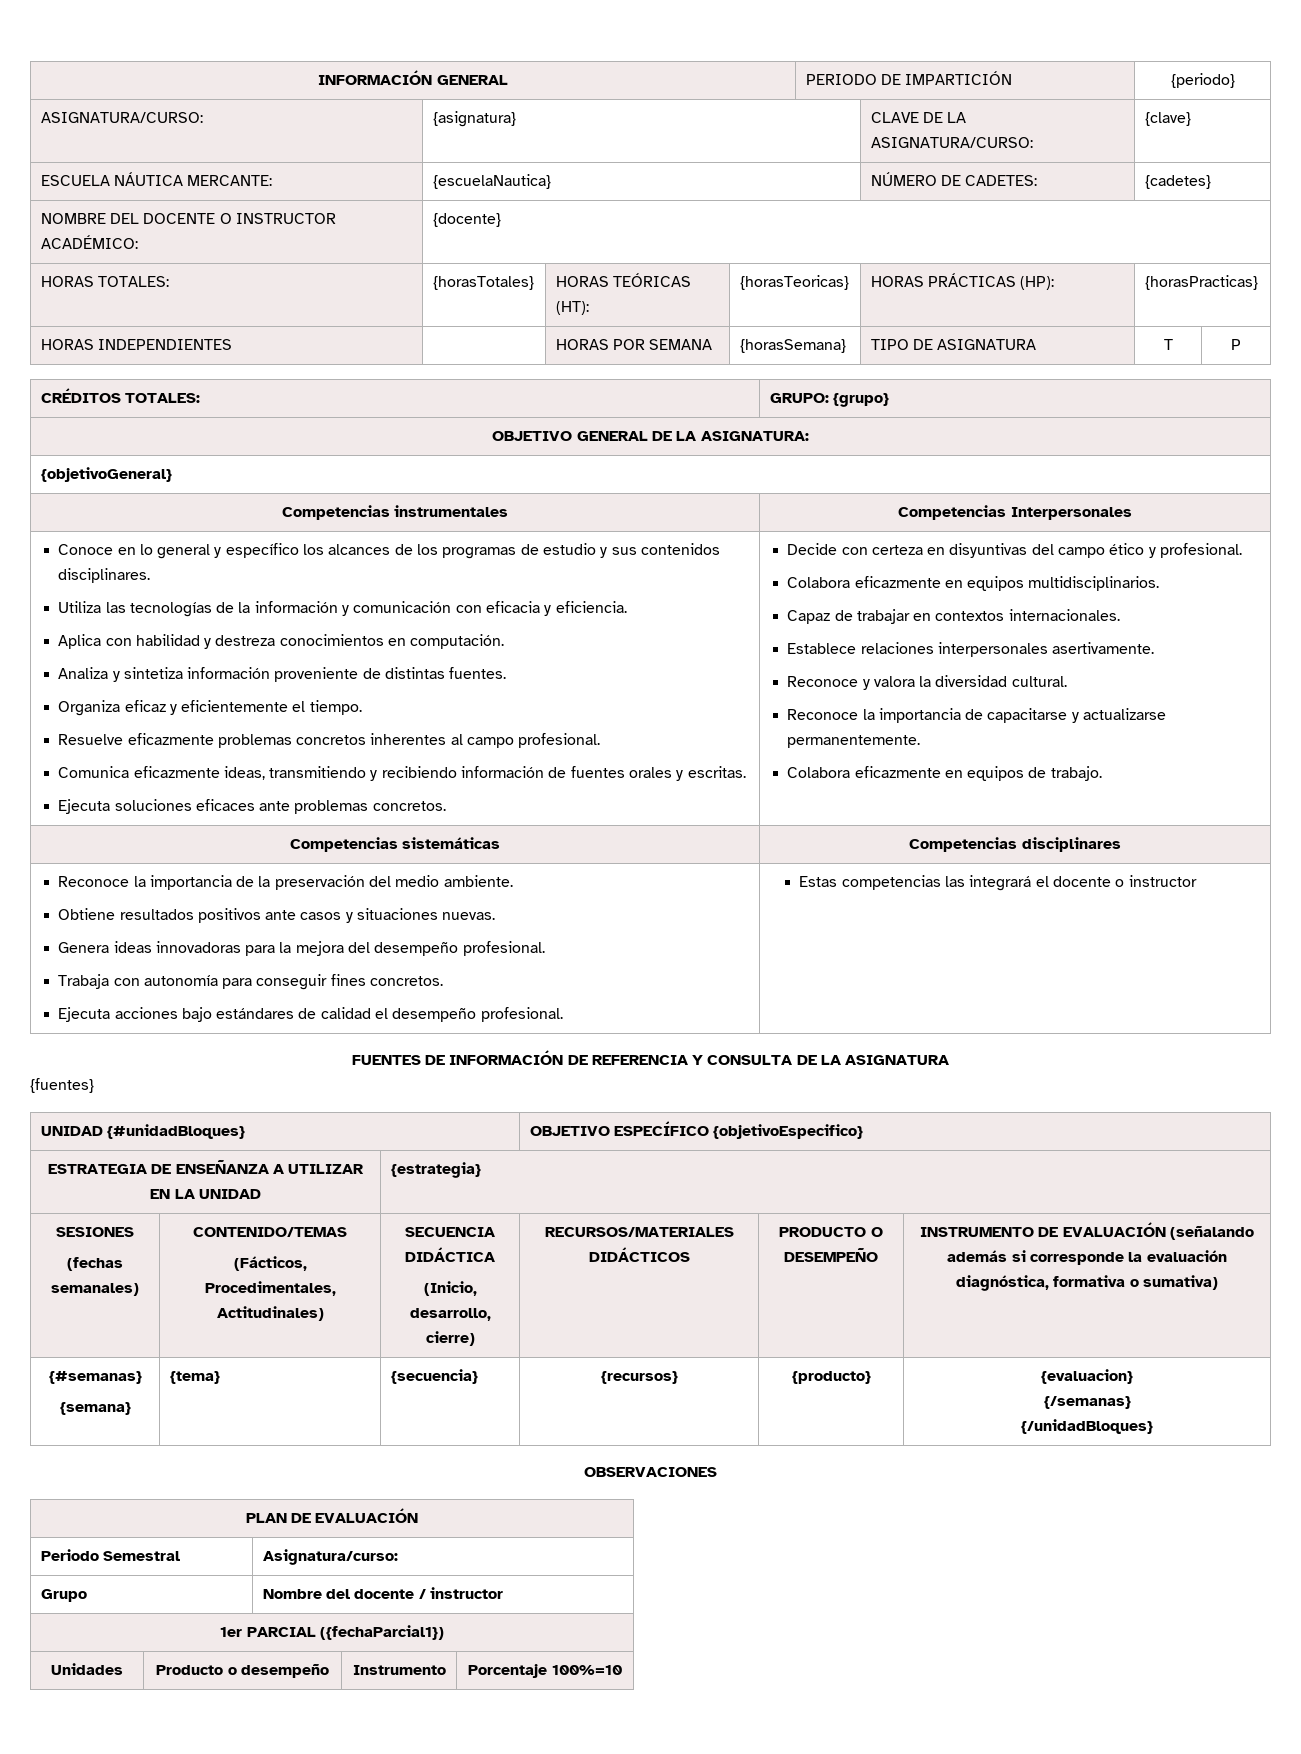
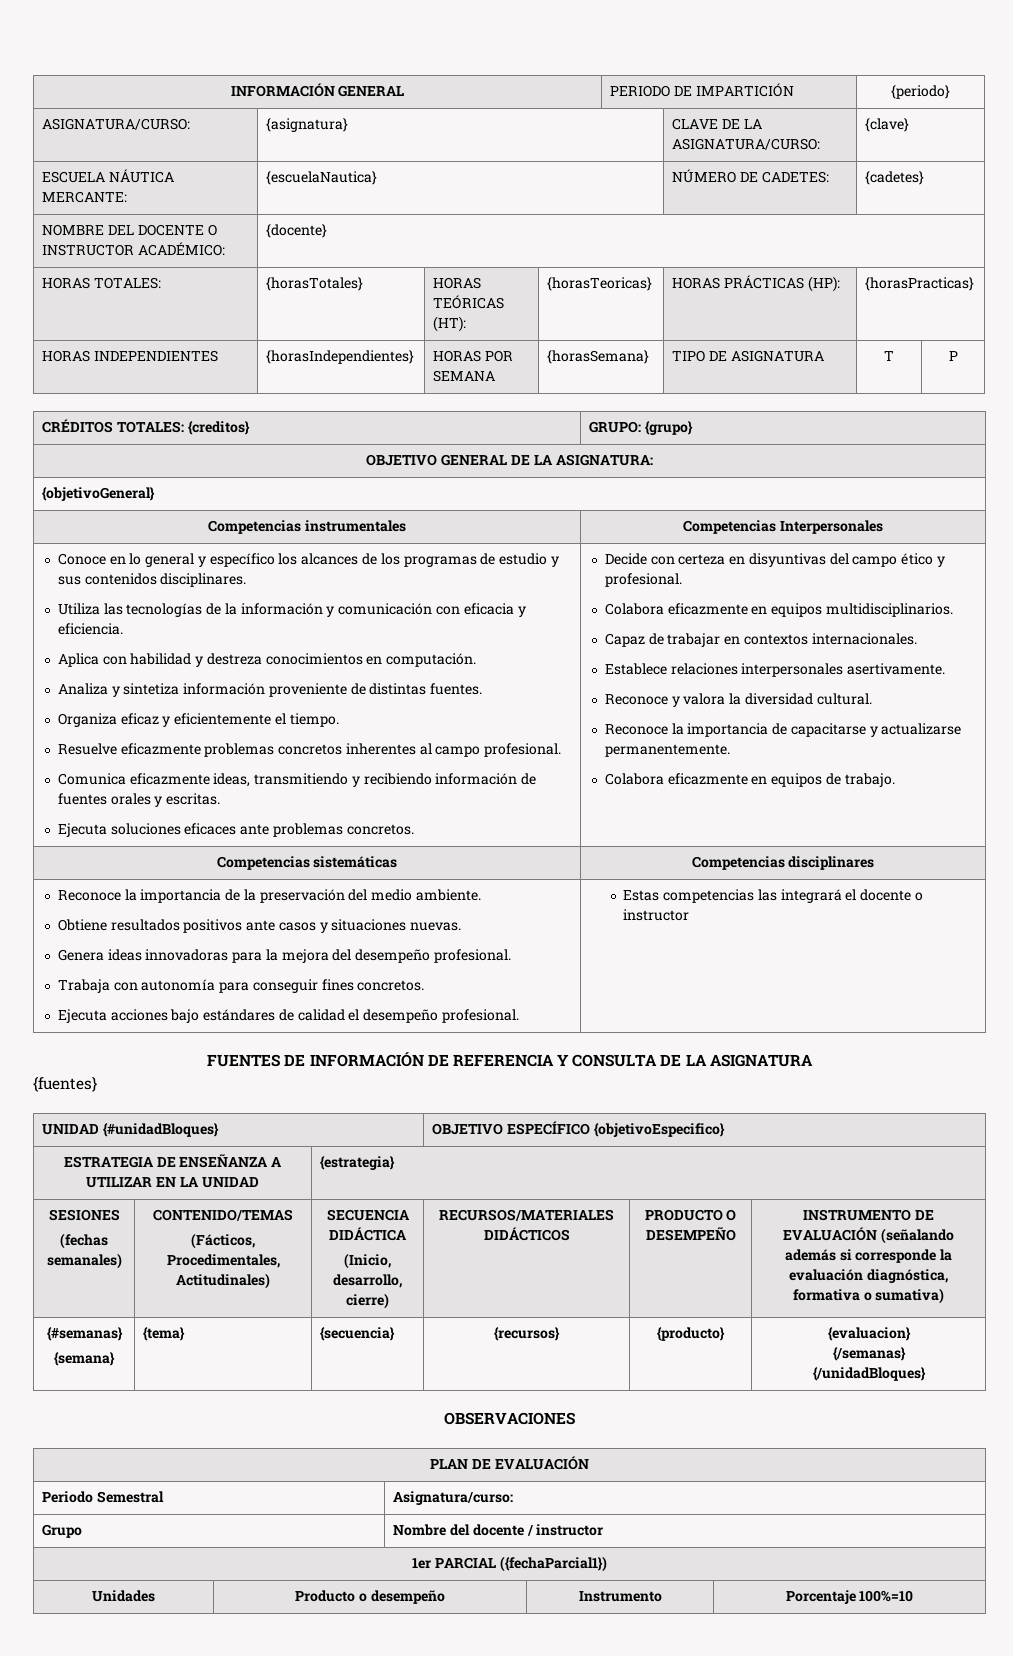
(232, 344) none -> [266,350,415,364] {horasIndependientes}
(200, 398) none -> [187,421,250,435] {creditos}

